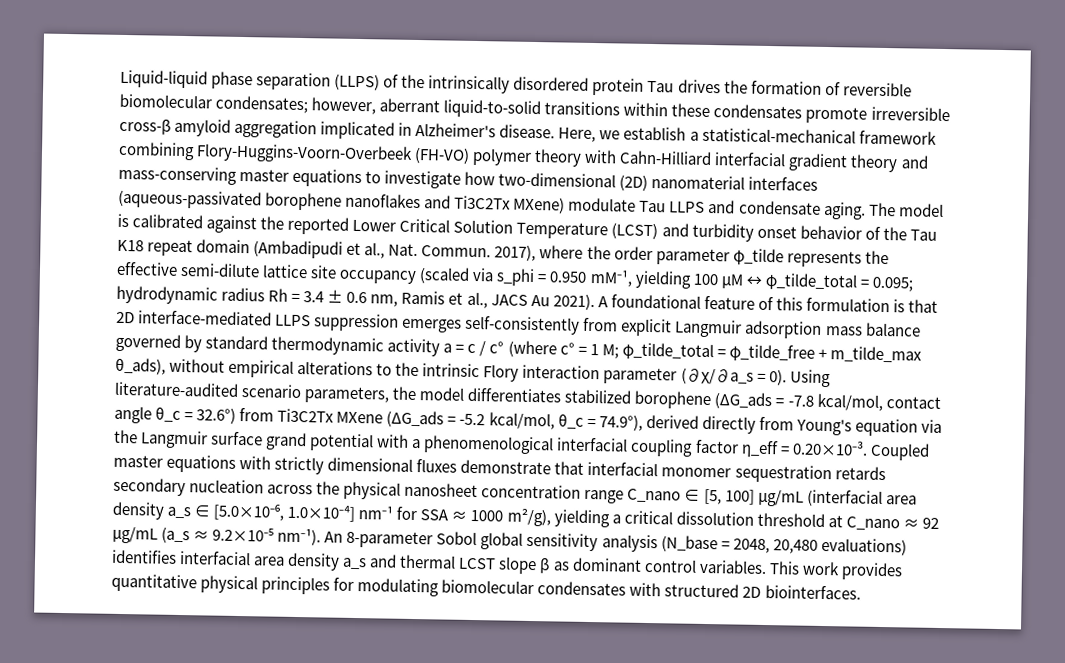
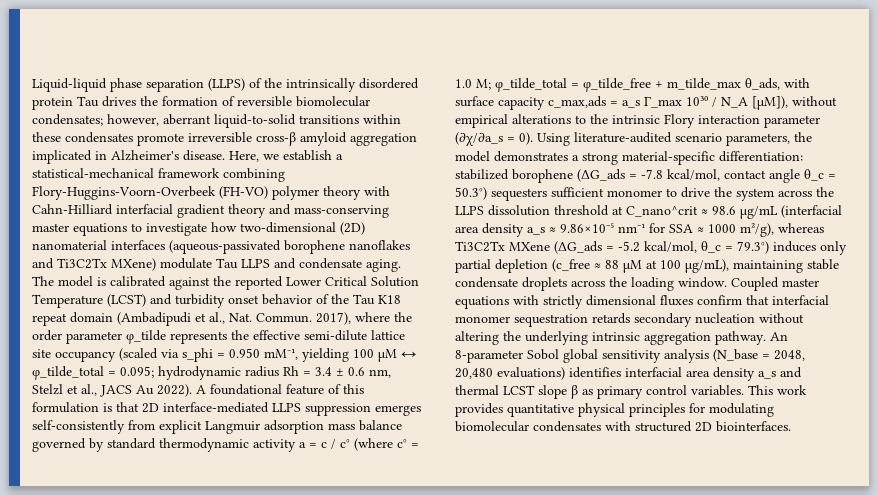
[401,290,446,305] Ramis -> [32,384,63,395] Stelzl
[552,293,595,311] 2021). -> [157,384,192,397] 2022).
[589,343,599,356] 1 -> [455,79,472,88] 1.0
[115,357,166,375] θ_ads), -> [745,78,810,90] [455,96,788,110] θ_ads, with surface capacity c_max,ads = a_s Γ_max 10³⁰ / N_A [µM]),
[467,387,563,403] differentiates -> [494,151,803,165] demonstrates a strong material-specific differentiation:
[196,407,275,424] 32.6°) from -> [455,187,834,201] [455,205,842,219] [455,223,824,237] 50.3°) sequesters sufficient monomer to drive the system across the LLPS dissolution threshold at C_nano^crit ≈ 98.6 µg/mL (interfacial area density a_s ≈ 9.86×10⁻⁵ nm⁻¹ for SSA ≈ 1000 m²/g), whereas
[598,414,942,437] [114,429,868,458] 74.9°), derived directly from Young's equation via the Langmuir surface grand potential with a phenomenological interfacial coupling factor η_eff = 0.20×10⁻³. -> [737,241,847,255] [455,259,839,273] [455,277,727,291] 79.3°) induces only partial depletion (c_free ≈ 88 µM at 100 µg/mL), maintaining stable condensate droplets across the loading window.
[460,459,552,475] demonstrate -> [697,295,742,305] confirm
[267,481,917,508] [112,501,939,531] [112,526,322,546] across the physical nanosheet concentration range C_nano ∈ [5, 100] µg/mL (interfacial area density a_s ∈ [5.0×10⁻⁶, 1.0×10⁻⁴] nm⁻¹ for SSA ≈ 1000 m²/g), yielding a critical dissolution threshold at C_nano ≈ 92 µg/mL (a_s ≈ 9.2×10⁻⁵ nm⁻¹). -> [759,313,804,324] [455,331,766,345] without altering the underlying intrinsic aggregation pathway.
[571,557,642,572] dominant -> [597,386,643,399] primary

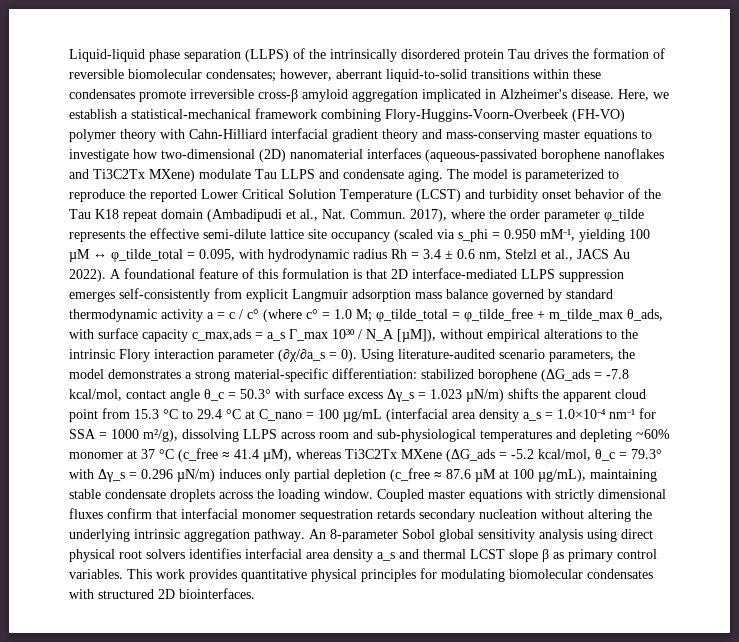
[110,276,210,290] calibrated against -> [525,169,619,182] [69,189,125,202] parameterized to reproduce
[120,366,154,378] 0.095; -> [199,249,264,261] 0.095, with
[455,187,834,201] [455,205,736,217] 50.3°) sequesters sufficient monomer to drive the system across the LLPS dissolution threshold at C_nano^crit ≈ 98.6 -> [240,388,646,402] [69,408,339,422] 50.3° with surface excess Δγ_s = 1.023 µN/m) shifts the apparent cloud point from 15.3 °C to 29.4 °C at C_nano = 100
[549,223,614,233] ≈ 9.86×10⁻⁵ -> [545,409,606,419] = 1.0×10⁻⁴
[697,227,704,233] ≈ -> [99,432,107,439] =
(774, 230) none -> [182,429,670,442] [69,448,292,462] dissolving LLPS across room and sub-physiological temperatures and depleting ~60% monomer at 37 °C (c_free ≈ 41.4 µM),
[737,241,769,254] 79.3°) -> [631,449,662,459] [69,469,215,482] 79.3° with Δγ_s = 0.296 µN/m)
[605,260,619,269] 88 -> [446,469,471,479] 87.6
[713,349,805,362] [455,367,565,380] (N_base = 2048, 20,480 evaluations) -> [587,529,653,542] [69,549,185,562] using direct physical root solvers

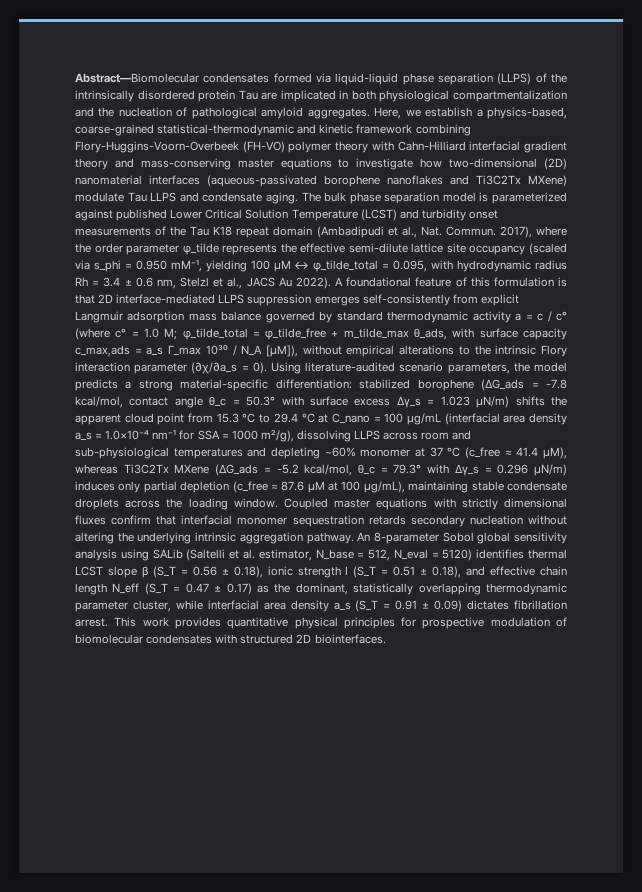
[69,49,145,62] Liquid-liquid -> [75,73,399,85] Abstract—Biomolecular condensates formed via liquid-liquid
[534,48,665,59] [69,69,601,82] [69,89,669,102] [69,109,251,119] drives the formation of reversible biomolecular condensates; however, aberrant liquid-to-solid transitions within these condensates promote irreversible cross-β amyloid aggregation implicated in Alzheimer's disease. Here, we establish a statistical-mechanical -> [261,90,567,102] [75,107,567,119] [75,124,354,136] are implicated in both physiological compartmentalization and the nucleation of pathological amyloid aggregates. Here, we establish a physics-based, coarse-grained statistical-thermodynamic and kinetic
[473,169,619,182] [69,189,197,202] model is parameterized to reproduce the reported -> [324,192,567,204] [75,209,168,221] bulk phase separation model is parameterized against published
[575,189,624,199] behavior -> [75,227,151,236] measurements
[108,369,181,379] demonstrates -> [75,379,118,391] predicts
[621,529,653,539] [69,548,657,562] [69,569,123,579] direct physical root solvers identifies interfacial area density a_s and thermal LCST slope β as primary control variables. -> [152,549,567,561] [75,566,568,578] [75,583,567,595] [75,600,567,612] [75,618,108,627] SALib (Saltelli et al. estimator, N_base = 512, N_eval = 5120) identifies thermal LCST slope β (S_T = 0.56 ± 0.18), ionic strength I (S_T = 0.51 ± 0.18), and effective chain length N_eff (S_T = 0.47 ± 0.17) as the dominant, statistically overlapping thermodynamic parameter cluster, while interfacial area density a_s (S_T = 0.91 ± 0.09) dictates fibrillation arrest.
[441,569,505,582] modulating -> [422,617,567,629] prospective modulation of

